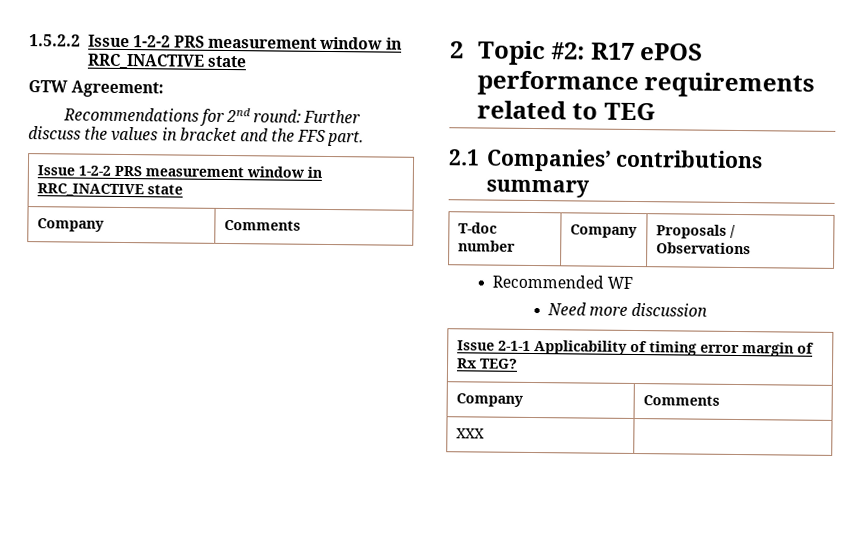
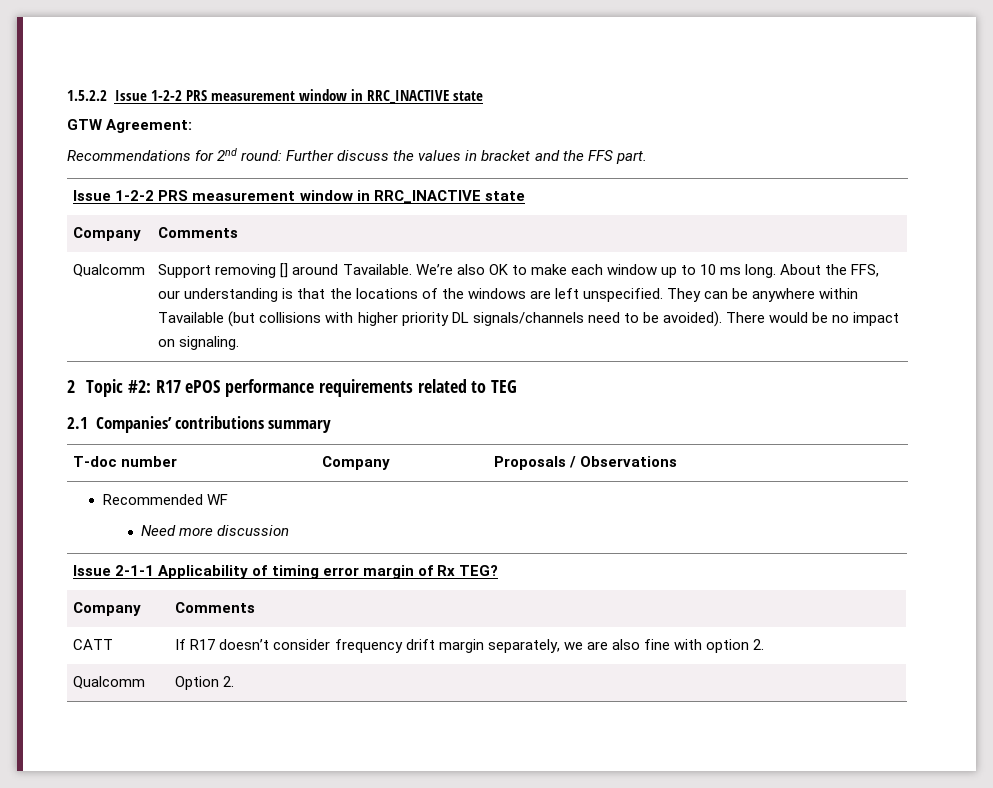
(301, 225) none -> [73,264,146,277] [158,263,880,278] [158,288,859,302] [158,311,900,327] [158,336,240,350] // Qualcomm | Support removing [] around Tavailable. We’re also OK to make each window up to 10 ms long. About the FFS, our understanding is that the locations of the windows are left unspecified. They can be anywhere within Tavailable (but collisions with higher priority DL signals/channels need to be avoided). There would be no impact on signaling.
[455,428,485,439] XXX | -> [73,639,114,650] [175,639,764,653] [73,676,146,689] [175,676,235,690] CATT | If R17 doesn’t consider frequency drift margin separately, we are also fine with option 2. // Qualcomm | Option 2.

